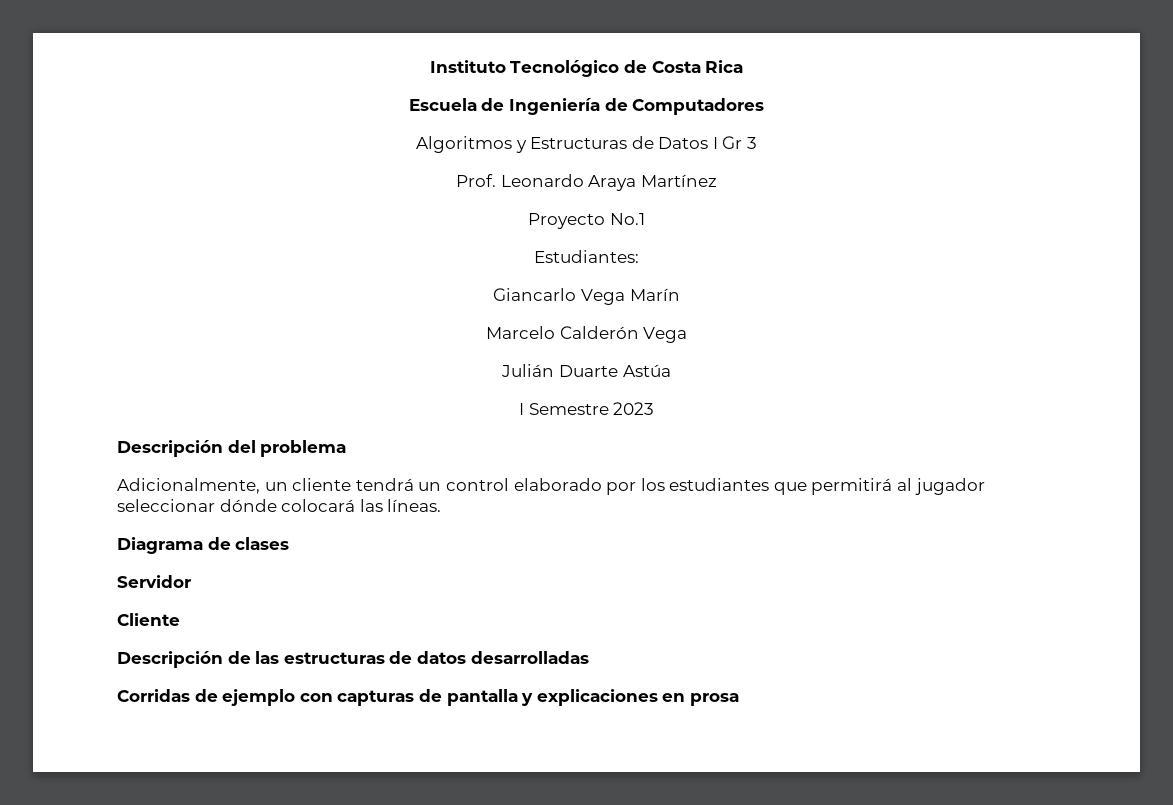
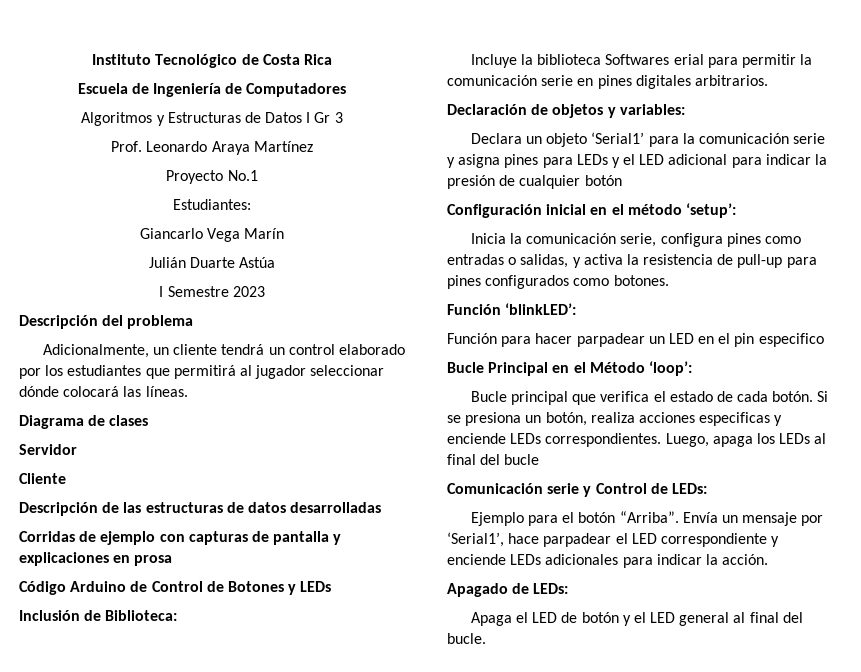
[485,326,688,343] // Marcelo Calderón Vega -> (285, 233) none
(739, 699) none -> [19,581,332,595] [19,610,178,621] [470,54,813,68] [447,75,768,89] [447,104,685,118] [470,132,826,147] [447,154,828,168] [447,175,622,189] [447,203,736,218] [470,233,801,247] [447,254,817,268] [447,275,669,289] [447,303,577,315] [447,333,824,347] [447,361,692,376] [470,391,829,405] [447,412,783,426] [447,433,827,447] [447,454,540,465] [447,483,707,497] [470,511,824,526] [447,532,780,547] [447,554,769,568] [447,583,569,597] [470,612,803,626] [447,633,486,644] // Código Arduino de Control de Botones y LEDs // Inclusión de Biblioteca: // Incluye la biblioteca Softwares erial para permitir la comunicación serie en pines digitales arbitrarios. // Declaración de objetos y variables: // Declara un objeto ‘Serial1’ para la comunicación serie y asigna pines para LEDs y el LED adicional para indicar la presión de cualquier botón // Configuración inicial en el método ‘setup’: // Inicia la comunicación serie, configura pines como entradas o salidas, y activa la resistencia de pull-up para pines configurados como botones. // Función ‘blinkLED’: // Función para hacer parpadear un LED en el pin especifico // Bucle Principal en el Método ‘loop’: // Bucle principal que verifica el estado de cada botón. Si se presiona un botón, realiza acciones especificas y enciende LEDs correspondientes. Luego, apaga los LEDs al final del bucle // Comunicación serie y Control de LEDs: // Ejemplo para el botón “Arriba”. Envía un mensaje por ‘Serial1’, hace parpadear el LED correspondiente y enciende LEDs adicionales para indicar la acción. // Apagado de LEDs: // Apaga el LED de botón y el LED general al final del bucle.

